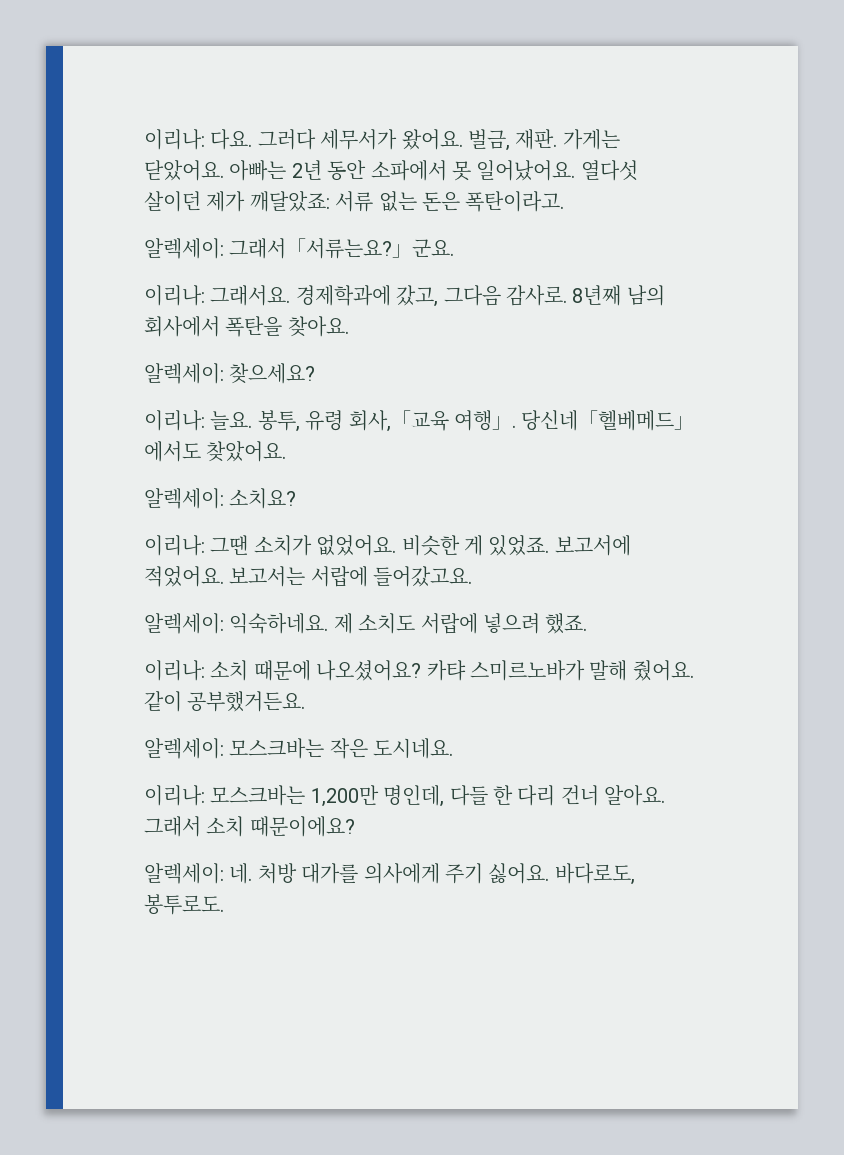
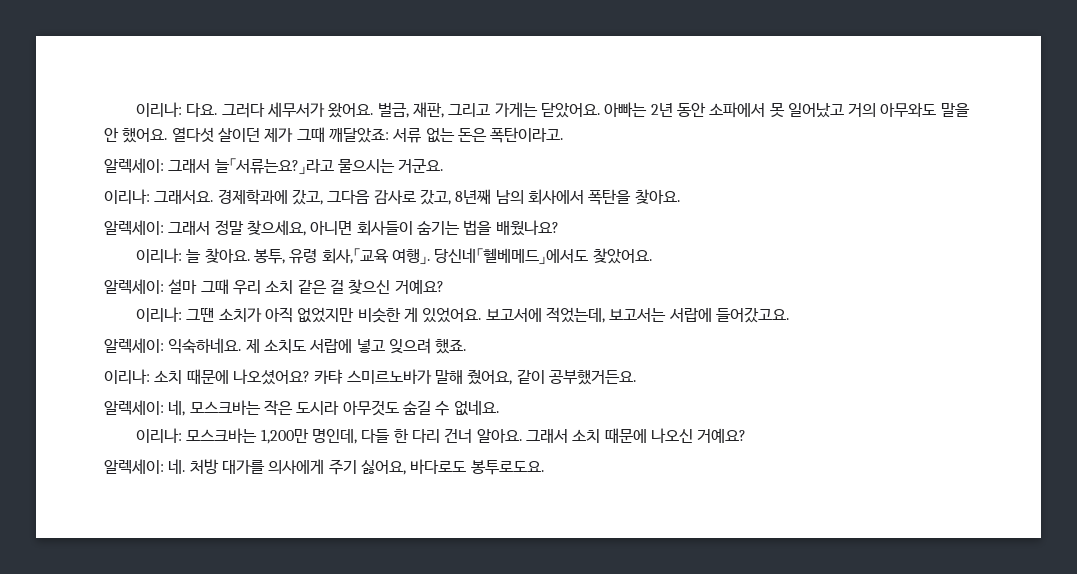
[515,129,558,150] 재판. -> [412,102,491,118] 재판, 그리고
[476,160,576,181] 일어났어요. -> [787,103,970,118] [104,127,168,143] 일어났고 거의 아무와도 말을 안 했어요.
(246, 201) none -> [296,127,325,142] 그때
(287, 248) none -> [214,159,230,173] 늘
[412,239,455,257] 군요. -> [305,159,444,173] 라고 물으시는 거군요.
[506,285,567,306] 감사로. -> [373,189,451,205] 감사로 갔고,
[229,363,316,384] [144,410,253,431] 찾으세요? // 이리나: 늘요. -> [168,220,559,236] [136,248,250,263] 그래서 정말 찾으세요, 아니면 회사들이 숨기는 법을 배웠나요? // 이리나: 늘 찾아요.
[229,488,297,509] [144,535,631,556] [144,566,224,587] 소치요? // 이리나: 그땐 소치가 없었어요. 비슷한 게 있었죠. 보고서에 적었어요. -> [168,279,444,295] [136,307,605,323] 설마 그때 우리 소치 같은 걸 찾으신 거예요? // 이리나: 그땐 소치가 아직 없었지만 비슷한 게 있었어요. 보고서에 적었는데,
[483,613,540,634] 넣으려 -> [356,338,431,354] 넣고 잊으려
[632,660,694,681] 줬어요. -> [467,369,513,385] 줬어요,
(224, 748) none -> [168,400,186,416] 네,
[373,738,454,759] 도시네요. -> [296,400,499,416] 도시라 아무것도 숨길 수 없네요.
[249,816,355,837] 때문이에요? -> [604,428,747,443] 때문에 나오신 거예요?
[488,863,635,885] [144,894,224,915] 싫어요. 바다로도, 봉투로도. -> [360,459,544,475] 싫어요, 바다로도 봉투로도요.

